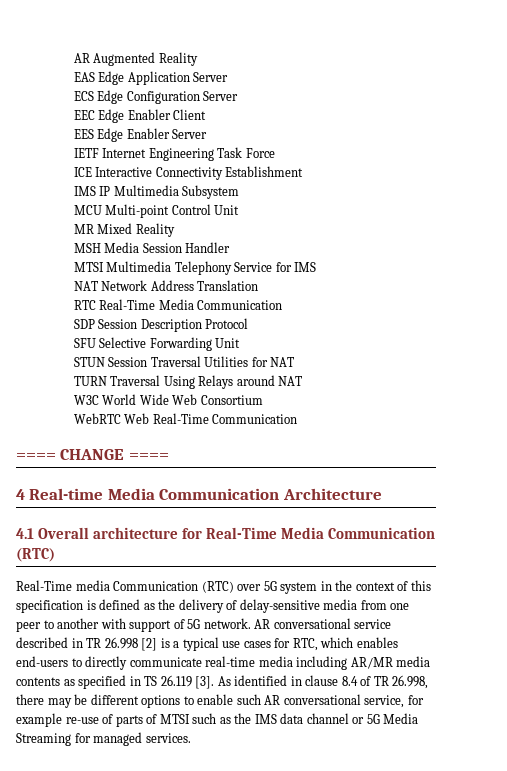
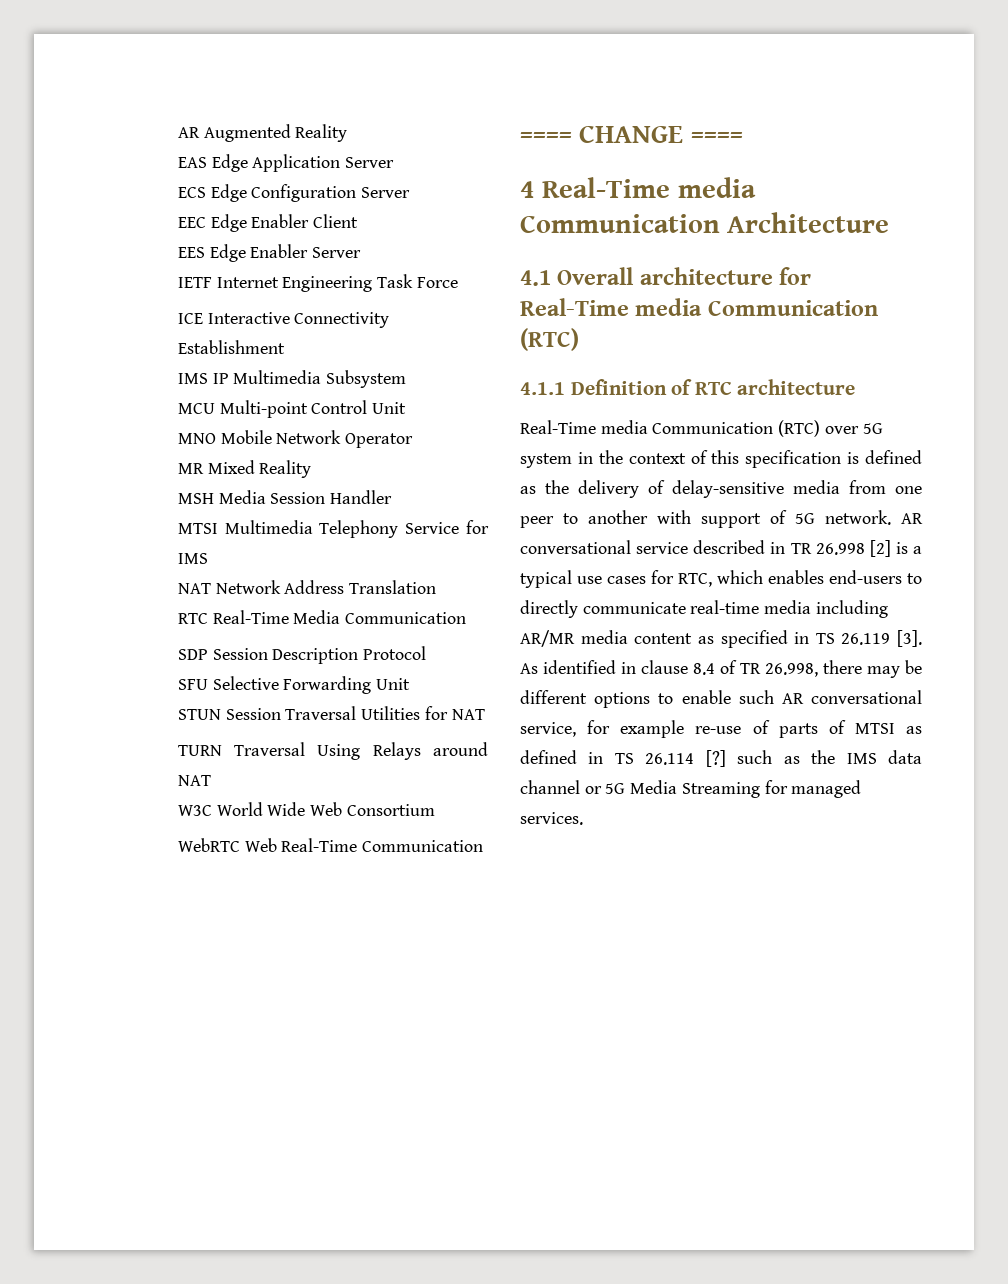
(240, 210) none -> [177,430,414,448] // MNO Mobile Network Operator
[29,488,155,500] Real-time Media -> [542,177,756,198] Real-Time media
[281,527,436,539] [16,548,55,562] Media Communication (RTC) -> [635,298,878,316] [520,328,579,351] [520,379,856,395] media Communication (RTC) // 4.1.1 Definition of RTC architecture
[16,677,60,686] contents -> [634,633,693,644] content
(190, 719) none -> [906,726,922,734] [520,750,726,767] as defined in TS 26.114 [?]

